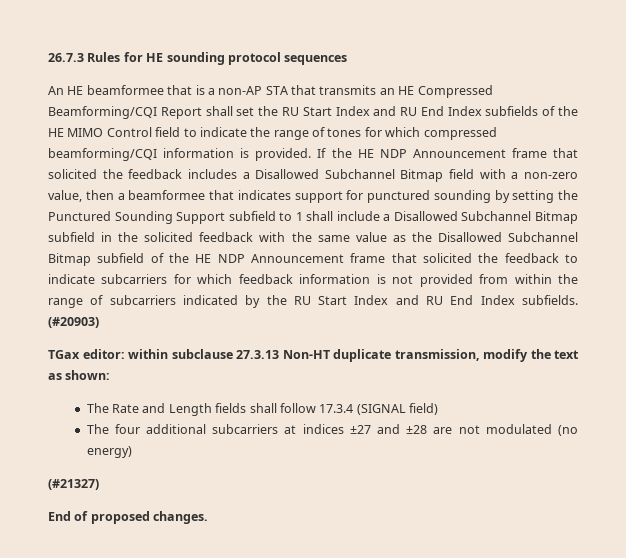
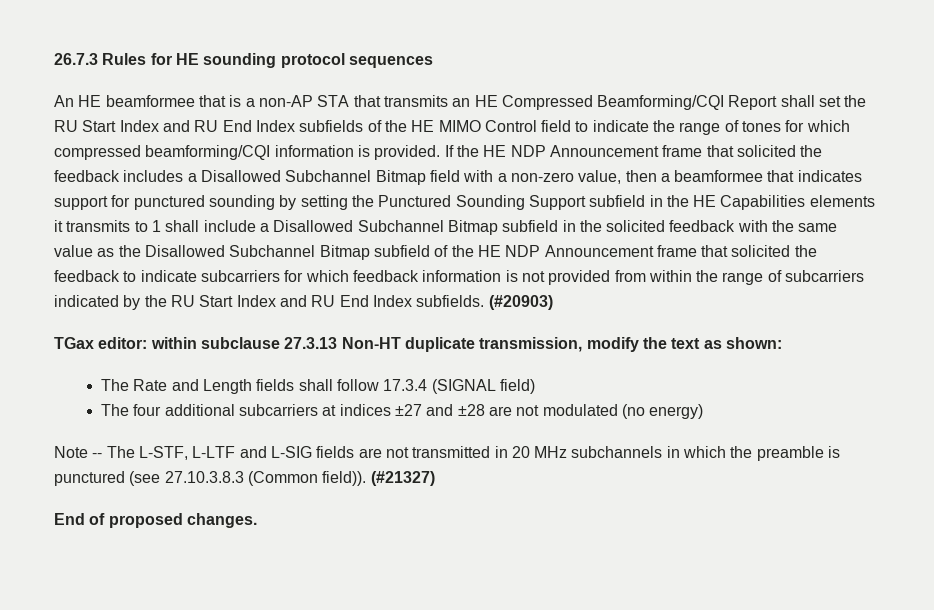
(276, 216) none -> [649,195,875,210] [54,220,131,232] in the HE Capabilities elements it transmits
(132, 452) none -> [54,446,841,461] [54,471,367,486] Note -- The L-STF, L-LTF and L-SIG fields are not transmitted in 20 MHz subchannels in which the preamble is punctured (see 27.10.3.8.3 (Common field)).

